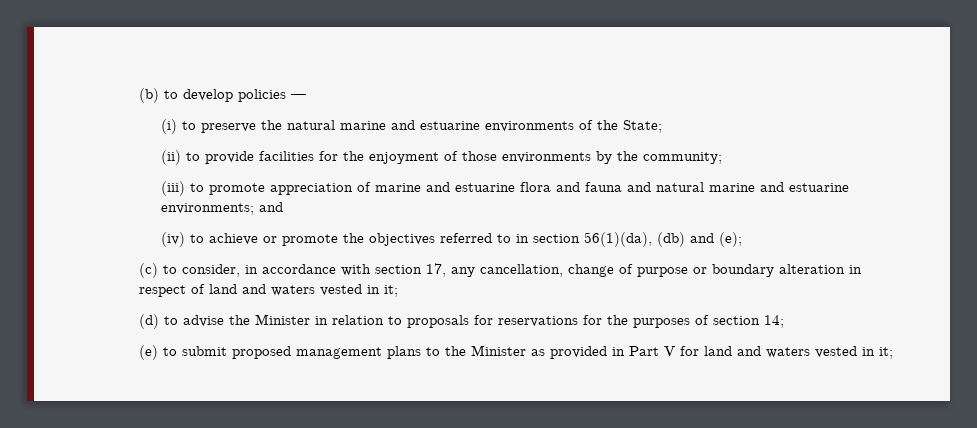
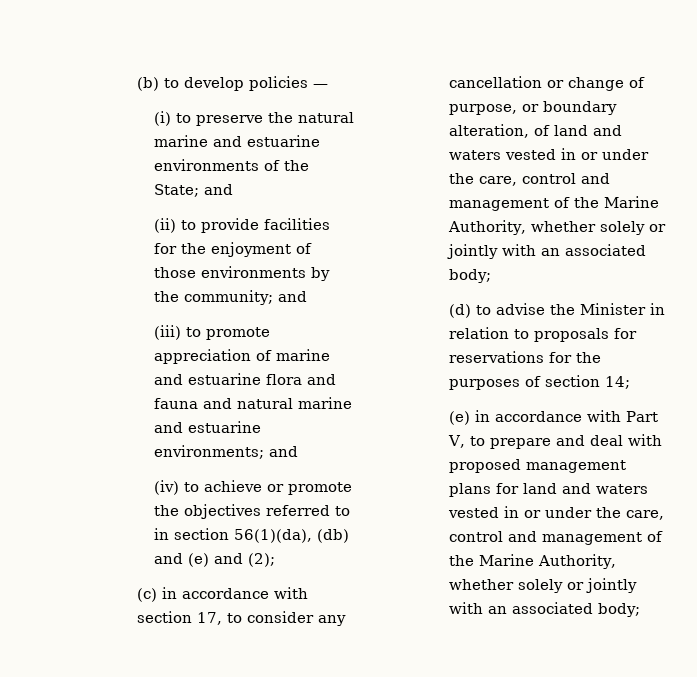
(663, 126) none -> [203,184,233,195] and
(723, 158) none -> [277,291,307,302] and
[719,232,743,247] (e); -> [187,553,275,567] (e) and (2);
[163,264,241,277] to consider, -> (158, 595) none
[451,264,564,277] any cancellation, -> [227,611,347,626] [449,76,565,88] to consider any cancellation or
[637,267,689,277] purpose -> [449,104,518,115] purpose,
[779,264,863,274] [139,285,187,297] alteration in respect -> [449,124,530,138] alteration,
[384,285,399,297] it; -> [581,149,650,160] [449,173,611,186] [449,196,660,211] [448,220,667,235] [447,244,647,259] [449,269,492,283] or under the care, control and management of the Marine Authority, whether solely or jointly with an associated body;
[163,345,676,359] to submit proposed management plans to the Minister as provided in Part V -> [475,410,659,422] [448,434,663,449] [449,459,627,473] [449,483,492,497] in accordance with Part V, to prepare and deal with proposed management plans
[879,347,894,359] it; -> [524,507,665,520] [449,531,664,545] [449,554,617,569] [449,578,638,593] [449,602,641,617] or under the care, control and management of the Marine Authority, whether solely or jointly with an associated body;

